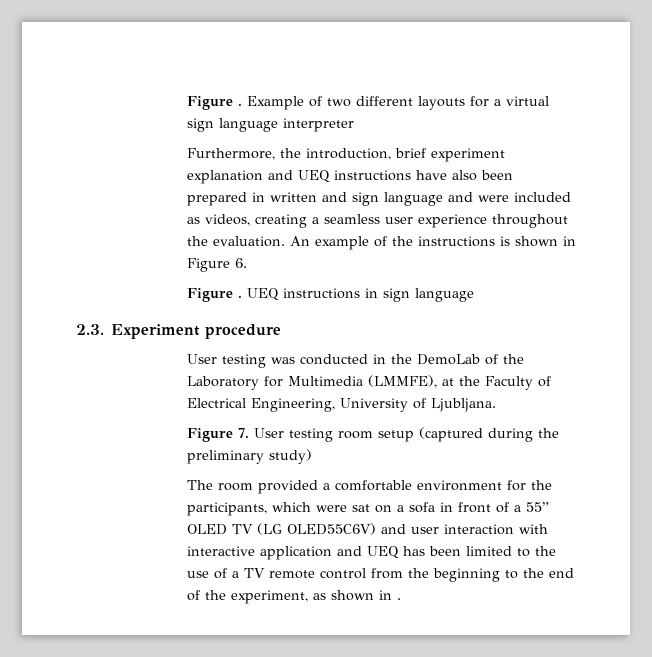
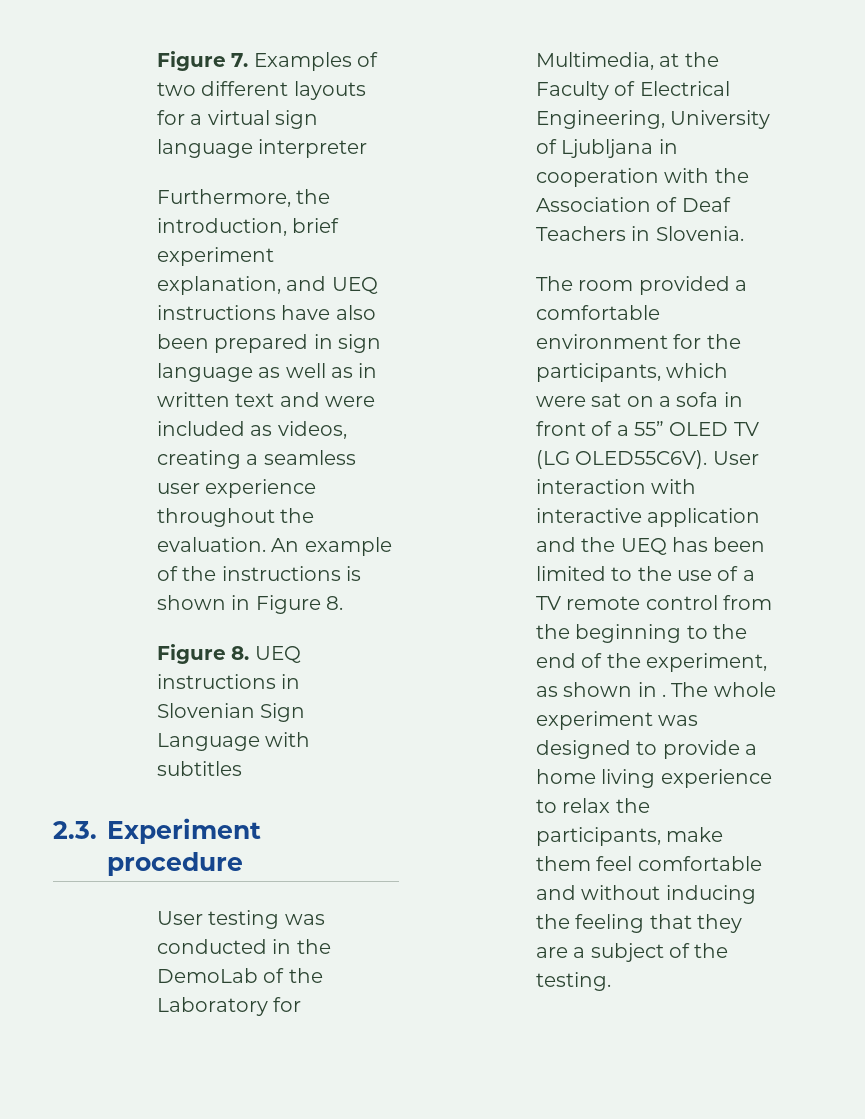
[186,96,304,110] Figure . Example -> [156,51,352,71] Figure 7. Examples
[186,170,263,184] explanation -> [156,276,281,295] explanation,
[269,192,443,206] written and sign language -> [338,334,381,353] [156,363,378,382] [156,392,275,407] sign language as well as in written text
[234,258,247,268] [186,288,242,302] 6. // Figure . -> [326,596,343,610] [156,644,250,664] 8. // Figure 8.
[382,288,474,302] sign language -> [156,703,306,722] [156,732,311,751] [156,761,242,776] Slovenian Sign Language with subtitles
[287,375,437,388] Multimedia (LMMFE), -> [535,52,654,70] Multimedia,
[430,398,496,412] [186,427,559,442] [186,449,312,464] Ljubljana. // Figure 7. User testing room setup (captured during the preliminary study) -> [561,139,678,158] [535,168,749,187] [535,197,731,212] [535,226,744,241] Ljubljana in cooperation with the Association of Deaf Teachers in Slovenia.
[286,523,439,535] OLED55C6V) and user -> [575,450,759,469] OLED55C6V). User
(362, 551) none -> [581,537,616,552] the
(401, 599) none -> [671,682,776,697] [535,711,699,730] [535,740,757,759] [535,769,772,788] [535,798,650,813] [535,827,724,846] [535,856,762,871] [535,885,756,904] [535,914,742,933] [535,943,729,962] [535,972,611,991] The whole experiment was designed to provide a home living experience to relax the participants, make them feel comfortable and without inducing the feeling that they are a subject of the testing.

